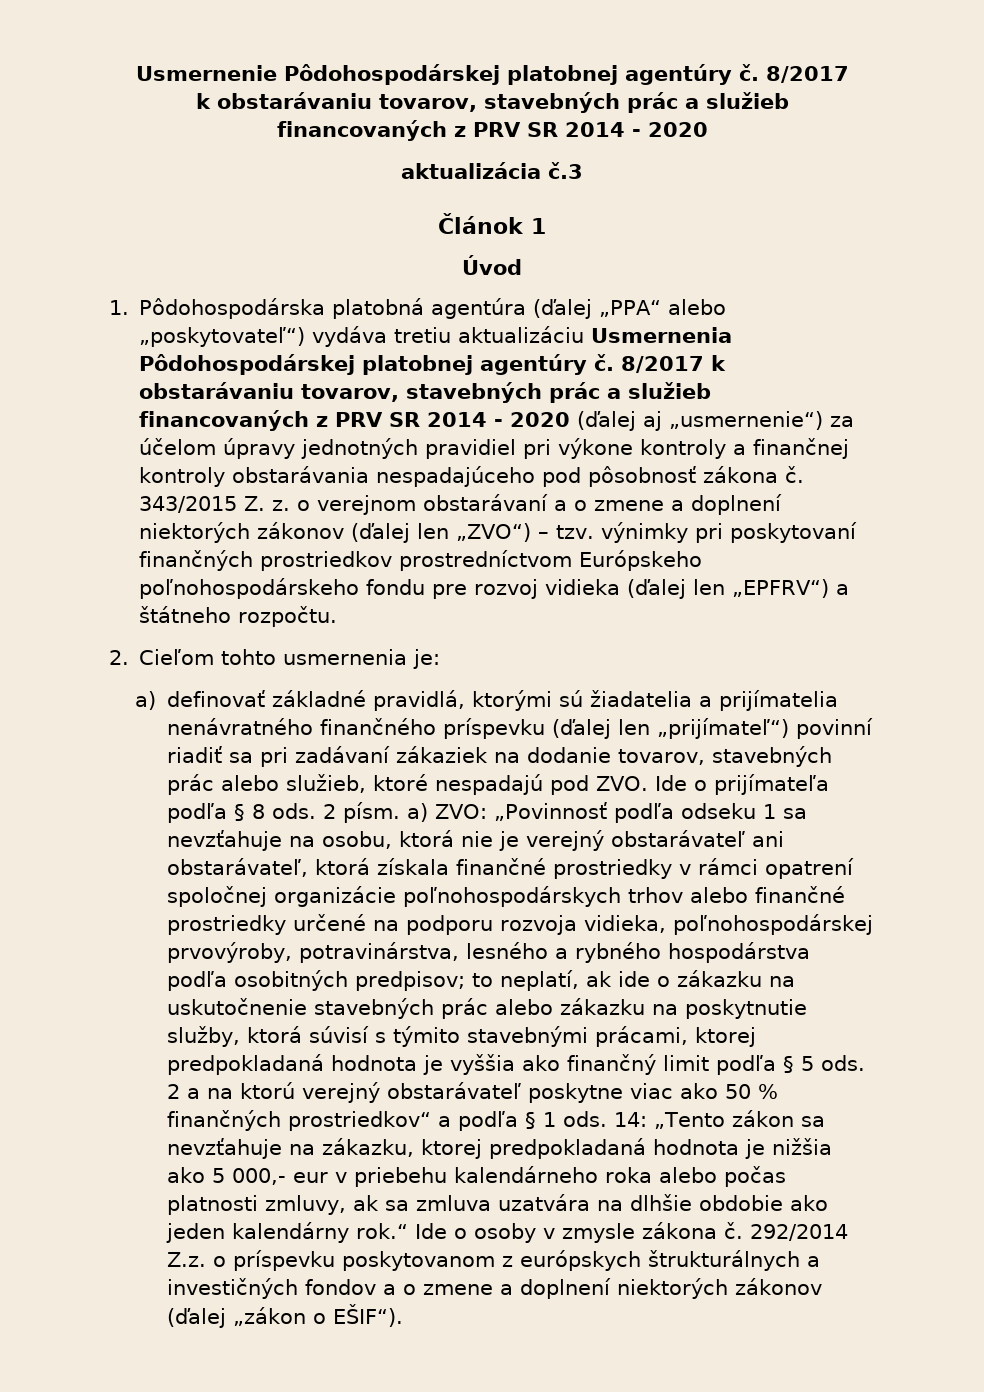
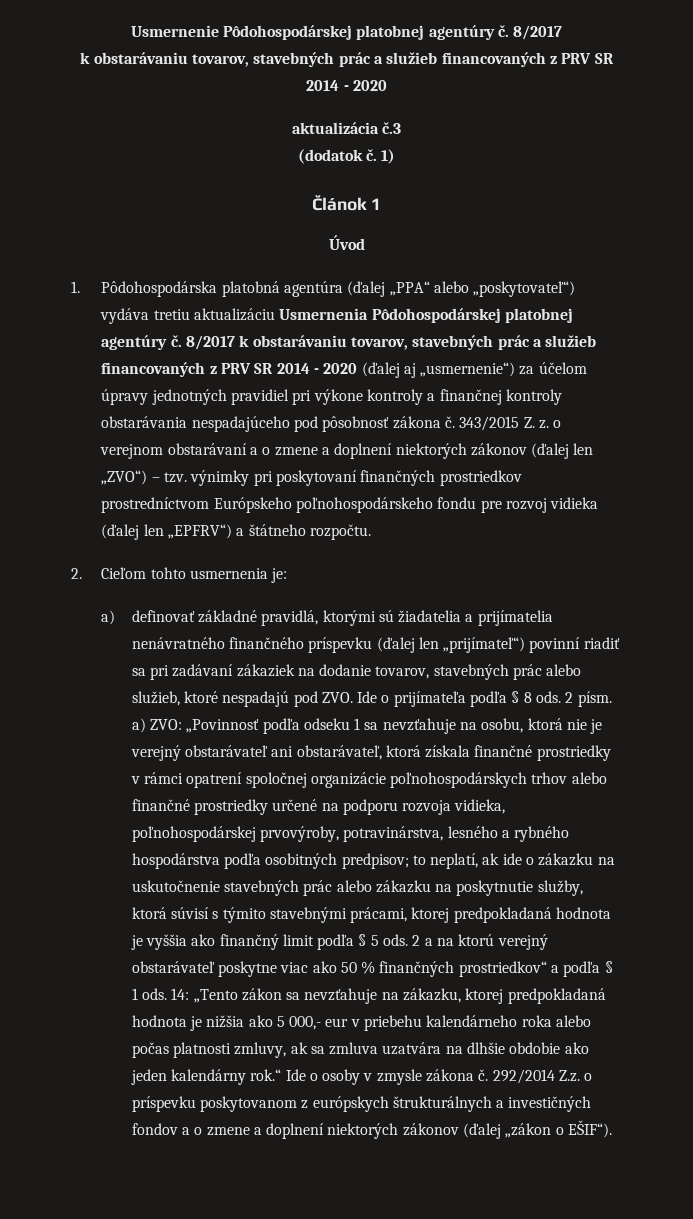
(583, 170) none -> [297,149,396,164] // (dodatok č. 1)

